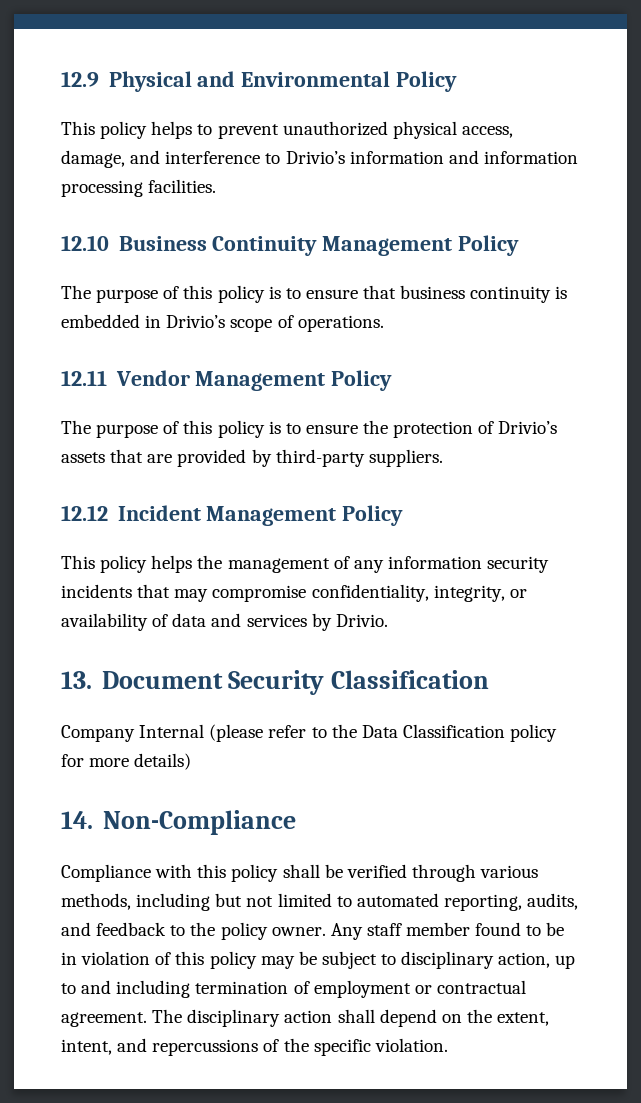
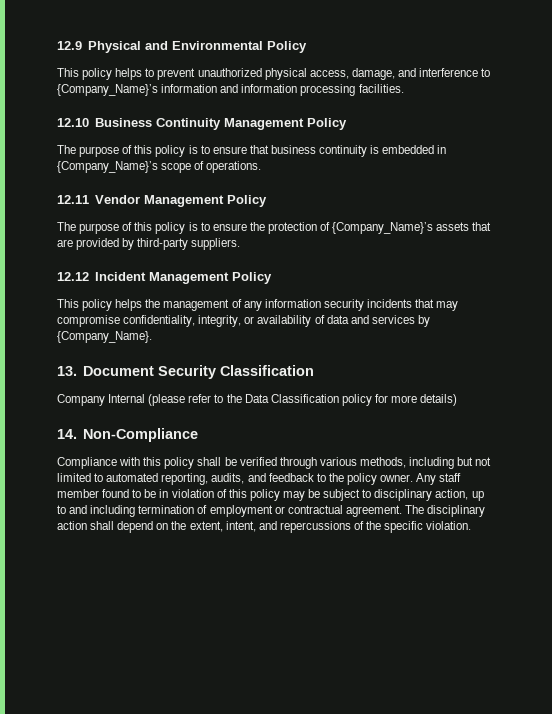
[285,151,345,164] Drivio’s -> [57,84,158,96] {Company_Name}’s
[166,315,226,328] Drivio’s -> [57,161,158,173] {Company_Name}’s
[498,421,558,434] Drivio’s -> [332,222,434,234] {Company_Name}’s
[335,614,388,627] Drivio. -> [57,331,152,343] {Company_Name}.

